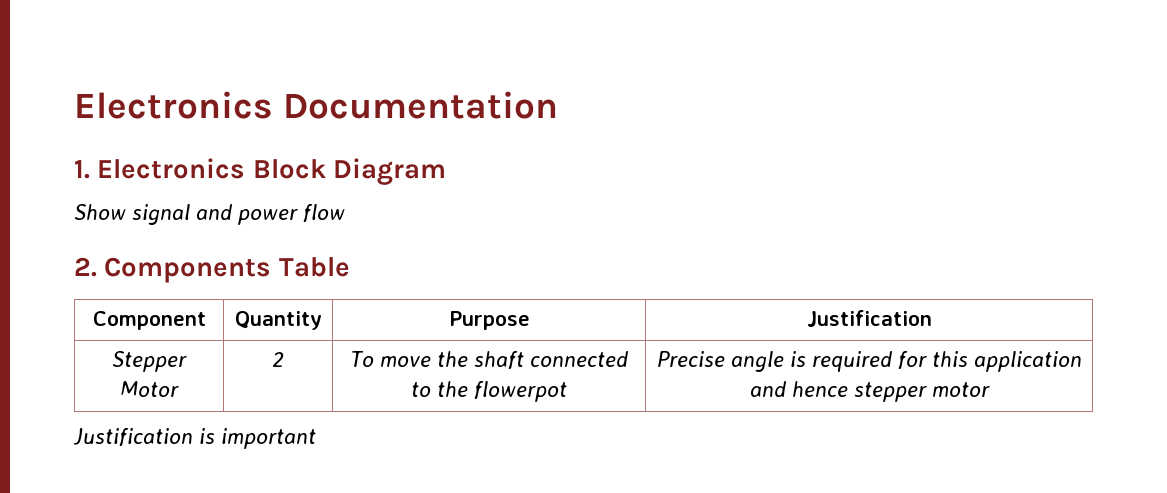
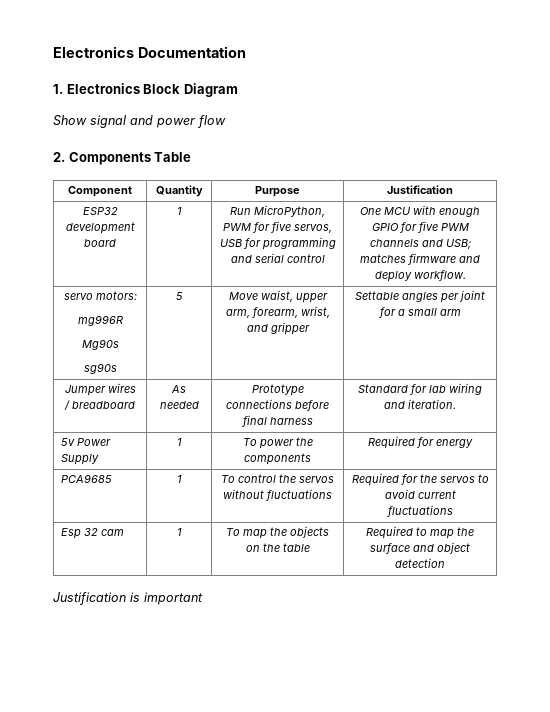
[112,351,187,372] [120,381,179,397] [272,352,284,367] [350,351,628,369] [411,381,567,402] [656,351,1082,372] [749,381,990,402] Stepper Motor | 2 | To move the shaft connected to the flowerpot | Precise angle is required for this application and hence stepper motor -> [82,207,118,215] [65,222,135,234] [84,239,116,247] [177,207,182,215] [229,205,325,217] [222,221,332,233] [219,237,336,250] [230,253,325,263] [360,205,480,217] [371,221,469,233] [369,239,471,249] [360,253,480,265] [374,270,466,282] [63,291,137,300] [77,315,124,326] [81,339,119,350] [83,363,117,374] [175,292,183,300] [228,290,328,303] [225,306,330,318] [246,322,310,335] [355,290,485,303] [378,307,461,318] [64,383,136,396] [64,400,135,410] [171,385,186,393] [159,401,199,409] [251,384,304,396] [225,399,329,411] [241,415,313,427] [358,383,482,395] [384,399,456,409] [61,438,112,446] [61,454,100,465] [177,438,182,446] [242,437,313,449] [243,453,311,465] [368,436,473,449] [61,474,113,483] [177,475,182,483] [220,474,334,483] [222,489,332,501] [351,473,489,486] [384,489,456,499] [386,505,453,517] [61,528,125,539] [177,528,182,536] [225,526,329,539] [245,543,310,552] [366,526,474,539] [370,542,470,554] [395,558,445,568] ESP32 development board | 1 | Run MicroPython, PWM for five servos, USB for programming and serial control | One MCU with enough GPIO for five PWM channels and USB; matches firmware and deploy workflow. // servo motors: // mg996R // Mg90s // sg90s | 5 | Move waist, upper arm, forearm, wrist, and gripper | Settable angles per joint for a small arm // Jumper wires / breadboard | As needed | Prototype connections before final harness | Standard for lab wiring and iteration. // 5v Power Supply | 1 | To power the components | Required for energy // PCA9685 | 1 | To control the servos without fluctuations | Required for the servos to avoid current fluctuations // Esp 32 cam | 1 | To map the objects on the table | Required to map the surface and object detection

